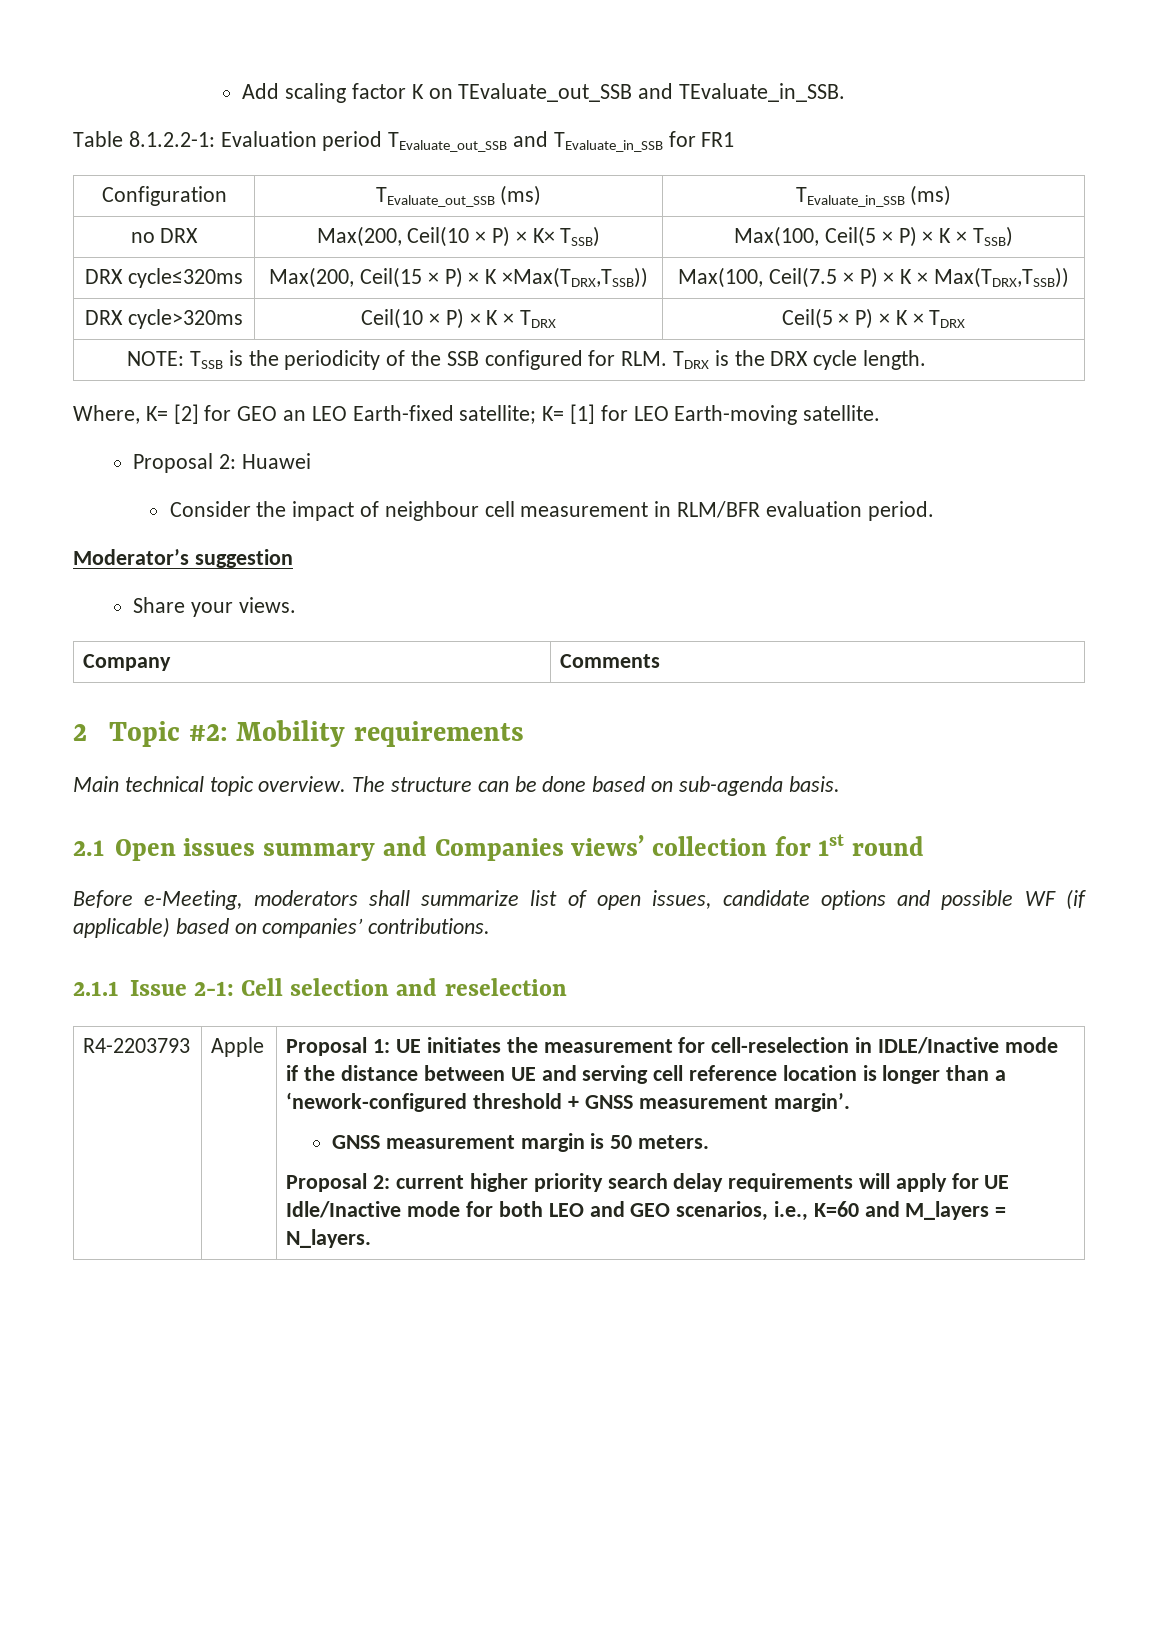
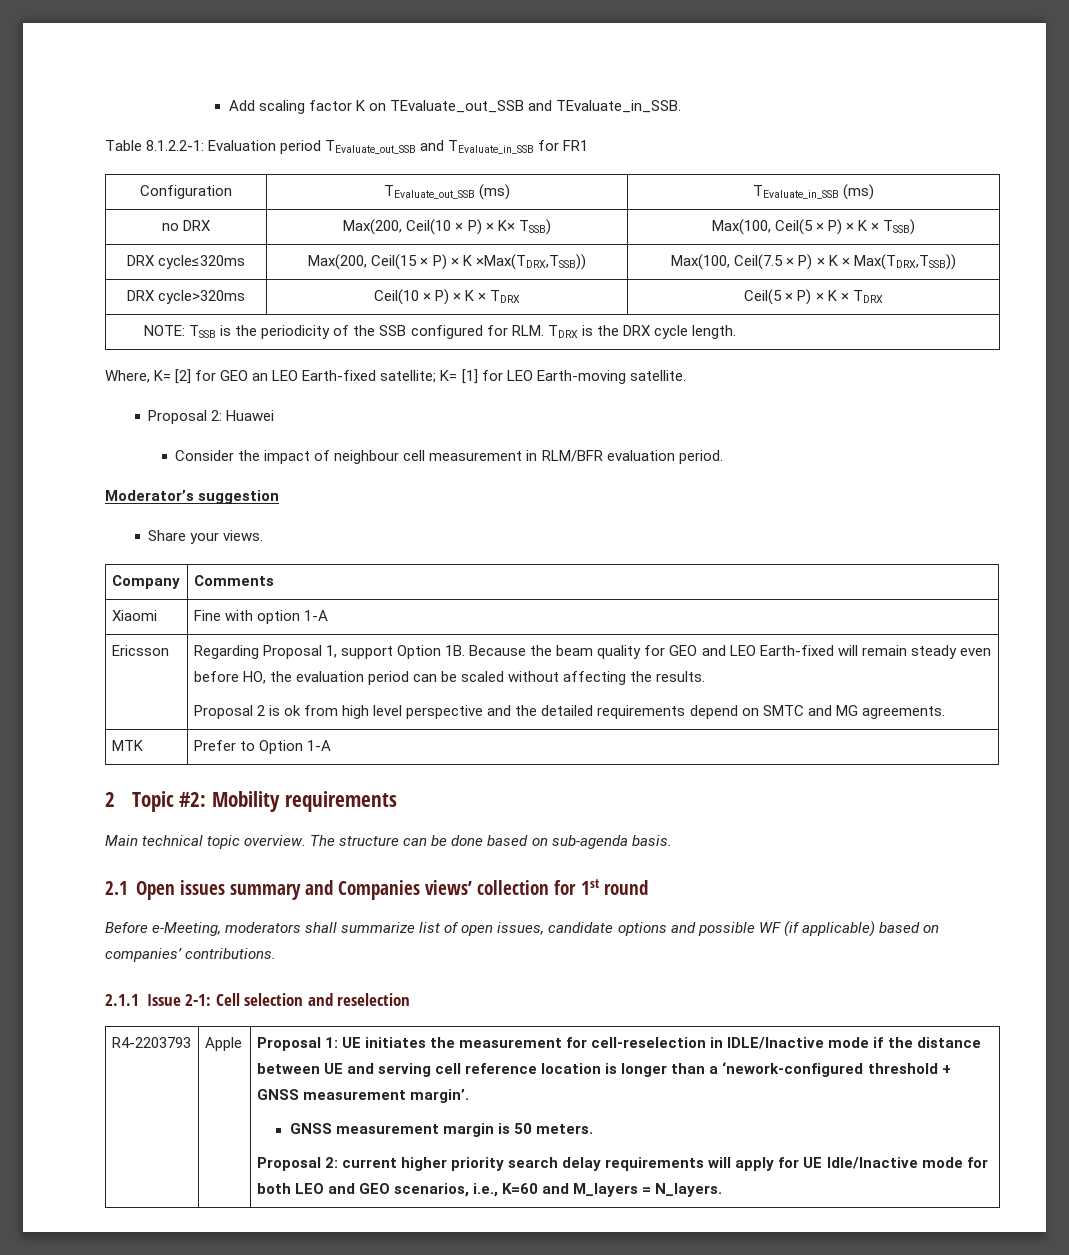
(661, 661) none -> [111,610,157,621] [193,610,329,624] [111,645,169,656] [193,645,991,659] [193,671,706,685] [193,705,945,719] [111,740,143,751] [193,740,332,754] // Xiaomi | Fine with option 1-A // Ericsson | Regarding Proposal 1, support Option 1B. Because the beam quality for GEO and LEO Earth-fixed will remain steady even before HO, the evaluation period can be scaled without affecting the results. // Proposal 2 is ok from high level perspective and the detailed requirements depend on SMTC and MG agreements. // MTK | Prefer to Option 1-A

